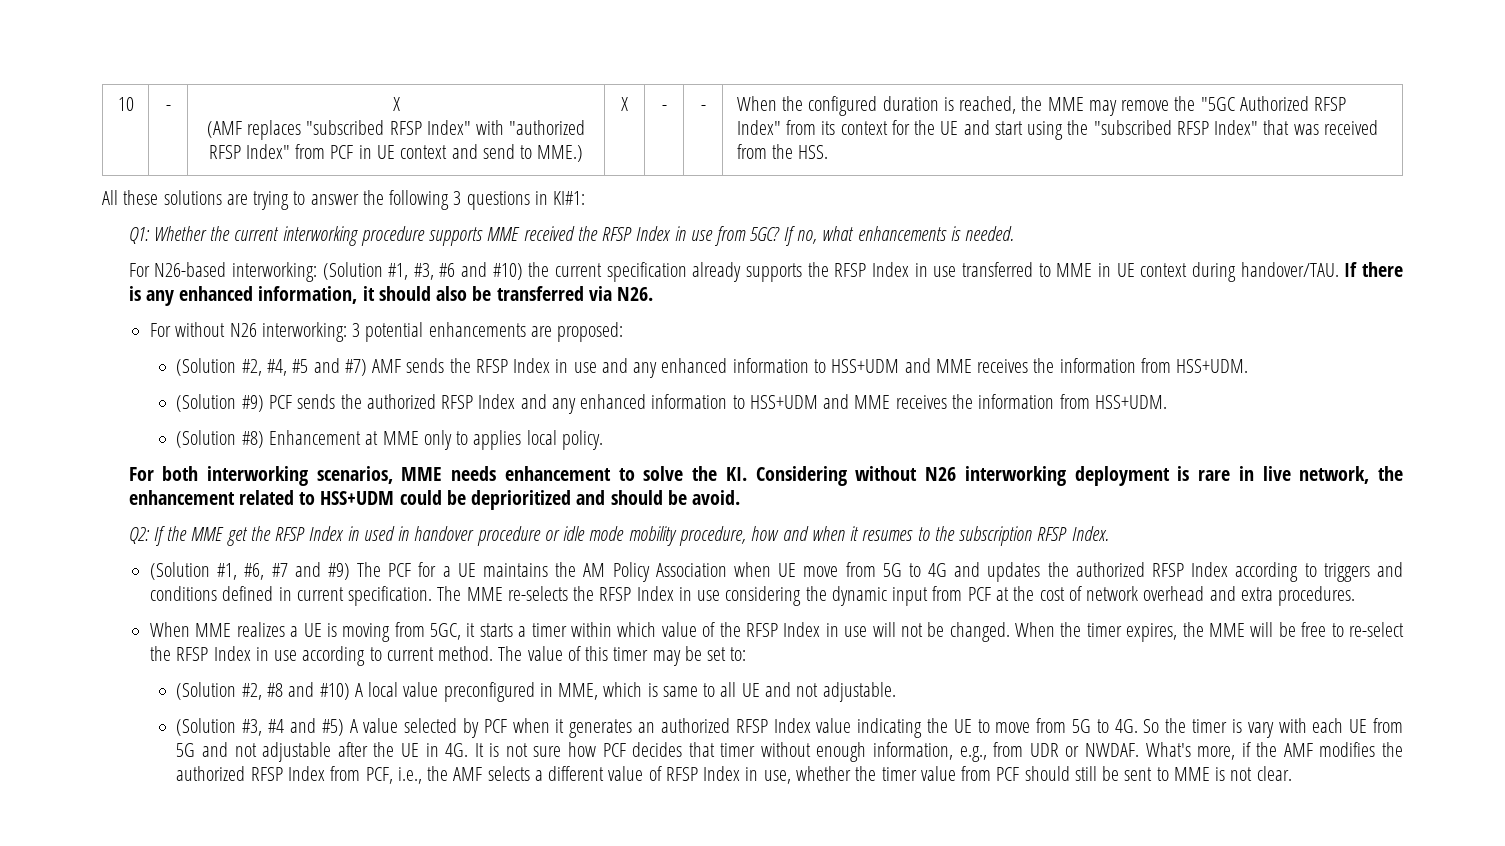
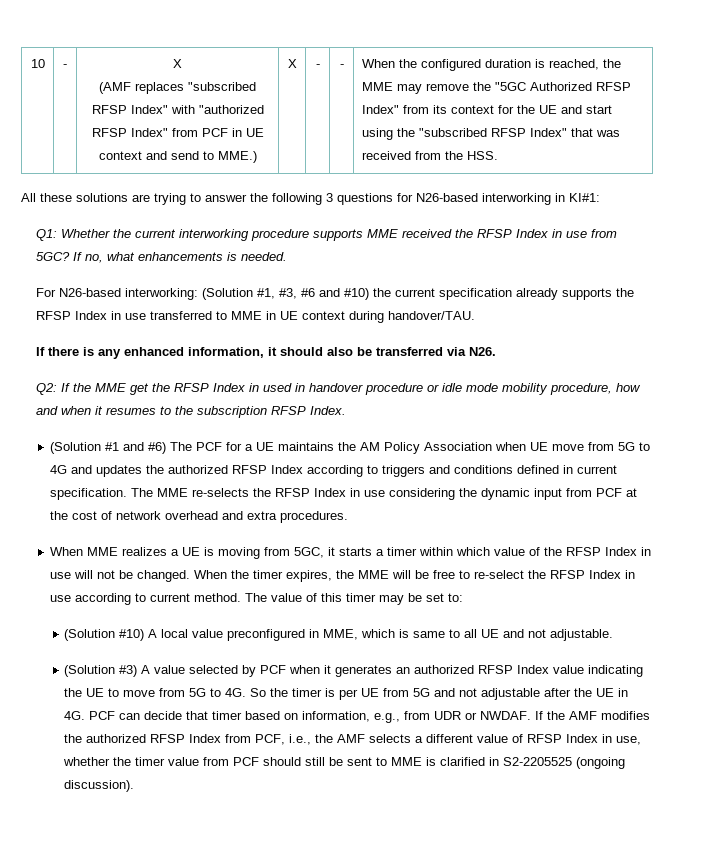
(530, 200) none -> [397,193,551,205] for N26-based interworking
(1339, 269) none -> (475, 315) //
[149,322,624,342] [176,358,1249,378] [176,394,1167,414] [176,430,603,450] [128,466,1403,486] [128,490,741,510] // For without N26 interworking: 3 potential enhancements are proposed: // (Solution #2, #4, #5 and #7) AMF sends the RFSP Index in use and any enhanced information to HSS+UDM and MME receives the information from HSS+UDM. // (Solution #9) PCF sends the authorized RFSP Index and any enhanced information to HSS+UDM and MME receives the information from HSS+UDM. // (Solution #8) Enhancement at MME only to applies local policy. // For both interworking scenarios, MME needs enhancement to solve the KI. Considering without N26 interworking deployment is rare in live network, the enhancement related to HSS+UDM could be deprioritized and should be avoid. -> (496, 351) none
[217,562,350,580] #1, #6, #7 and #9) -> [104,442,166,454] #1 and #6)
[241,682,315,700] #2, #8 and -> (116, 635) none
[242,718,344,736] #3, #4 and #5) -> [119,665,138,677] #3)
[1247,718,1344,738] vary with each -> [339,689,359,700] per
[474,742,867,762] It is not sure how PCF decides that timer without enough -> [89,711,299,720] PCF can decide that timer based on
[1145,742,1251,760] What's more, if -> [535,711,544,720] If
[1230,766,1292,781] not clear. -> [440,757,626,769] [64,780,135,792] clarified in S2-2205525 (ongoing discussion).

